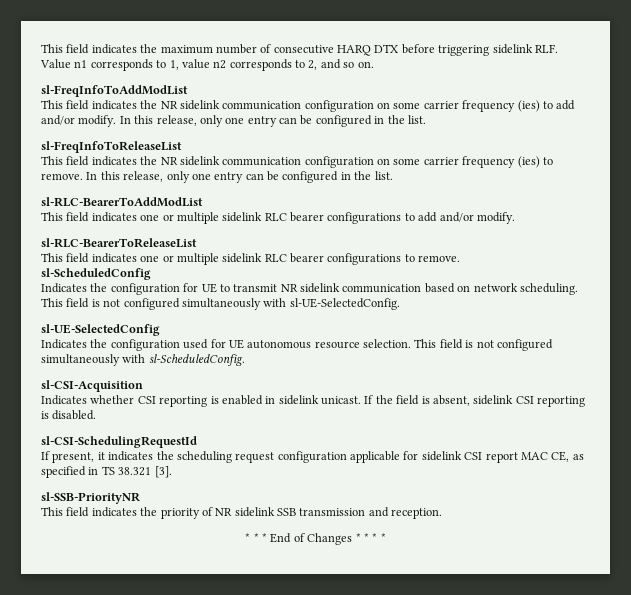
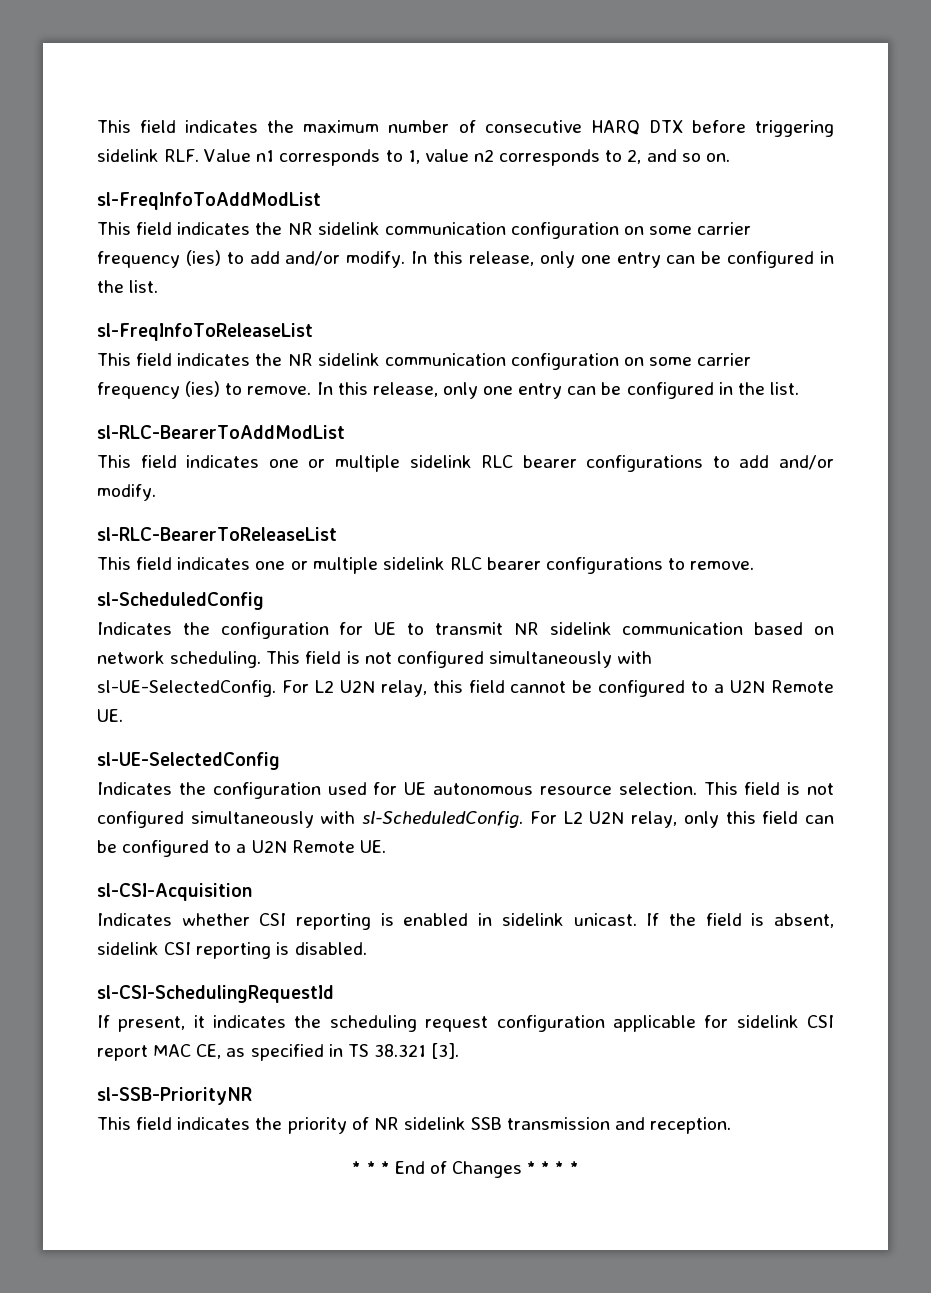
(400, 304) none -> [281,680,834,697] [97,709,123,722] For L2 U2N relay, this field cannot be configured to a U2N Remote UE.
(245, 360) none -> [529,811,835,828] [97,840,386,857] For L2 U2N relay, only this field can be configured to a U2N Remote UE.

